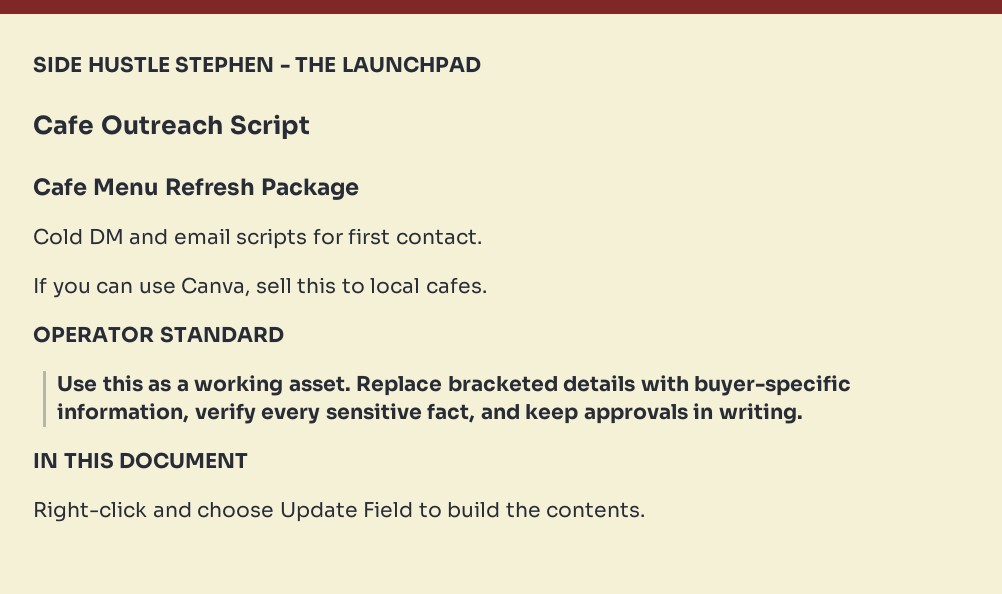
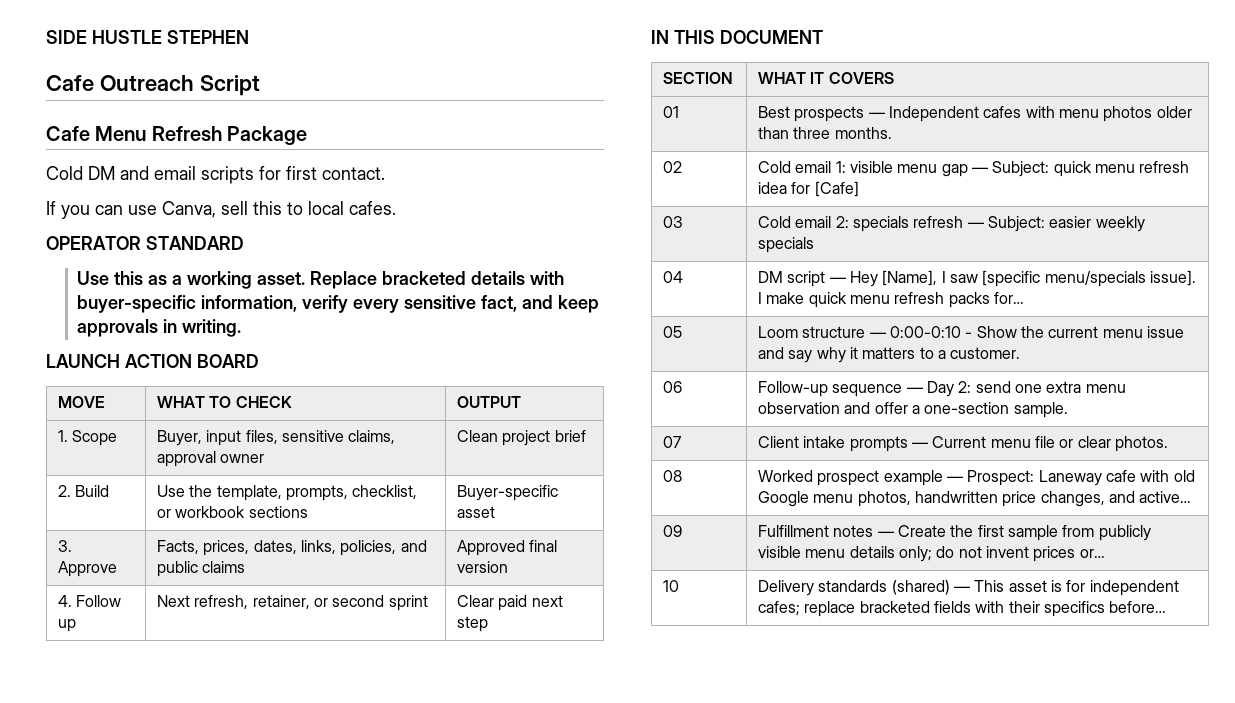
[279,56,481,73] - THE LAUNCHPAD -> (249, 37) none
[33,452,249,469] [33,501,646,522] IN THIS DOCUMENT // Right-click and choose Update Field to build the contents. -> [46,354,259,368] [58,396,106,408] [157,396,292,408] [457,396,522,408] [58,430,118,446] [157,430,396,446] [157,451,265,467] [457,430,586,446] [58,485,110,497] [157,485,418,501] [157,506,308,518] [457,485,559,501] [457,506,496,518] [58,540,73,552] [58,561,118,577] [157,540,427,556] [157,561,246,577] [457,540,558,556] [457,561,509,573] [58,595,122,607] [58,619,77,632] [157,595,428,611] [457,595,563,611] [457,616,489,632] [651,30,823,44] [663,72,734,84] [758,72,894,84] [663,106,680,118] [758,106,1192,122] [758,127,892,139] [663,161,683,173] [758,161,1190,177] [758,181,859,197] [663,216,684,228] [758,216,1145,232] [758,237,815,253] [663,271,684,283] [758,270,1197,287] [758,292,1025,308] [663,326,683,338] [758,326,1185,338] [758,347,1021,363] [663,381,683,393] [758,381,1126,397] [758,402,1068,418] [663,436,682,448] [758,436,1169,452] [663,470,683,482] [758,470,1195,486] [758,491,1192,507] [663,525,683,537] [758,525,1151,541] [758,546,1105,562] [663,580,680,592] [758,580,1179,596] [758,601,1167,617] LAUNCH ACTION BOARD // MOVE | WHAT TO CHECK | OUTPUT // 1. Scope | Buyer, input files, sensitive claims, approval owner | Clean project brief // 2. Build | Use the template, prompts, checklist, or workbook sections | Buyer-specific asset // 3. Approve | Facts, prices, dates, links, policies, and public claims | Approved final version // 4. Follow up | Next refresh, retainer, or second sprint | Clear paid next step // IN THIS DOCUMENT // SECTION | WHAT IT COVERS // 01 | Best prospects — Independent cafes with menu photos older than three months. // 02 | Cold email 1: visible menu gap — Subject: quick menu refresh idea for [Cafe] // 03 | Cold email 2: specials refresh — Subject: easier weekly specials // 04 | DM script — Hey [Name], I saw [specific menu/specials issue]. I make quick menu refresh packs for… // 05 | Loom structure — 0:00-0:10 - Show the current menu issue and say why it matters to a customer. // 06 | Follow-up sequence — Day 2: send one extra menu observation and offer a one-section sample. // 07 | Client intake prompts — Current menu file or clear photos. // 08 | Worked prospect example — Prospect: Laneway cafe with old Google menu photos, handwritten price changes, and active… // 09 | Fulfillment notes — Create the first sample from publicly visible menu details only; do not invent prices or… // 10 | Delivery standards (shared) — This asset is for independent cafes; replace bracketed fields with their specifics before…

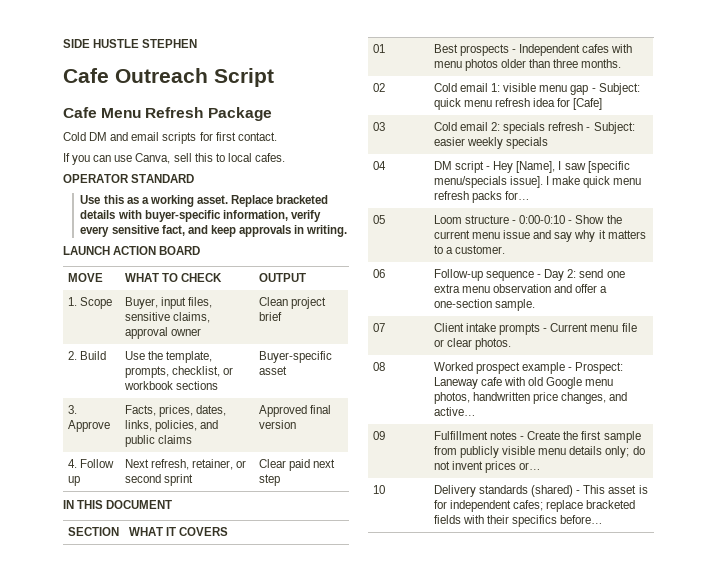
[868,112,885,118] — -> [512,49,517,53] -
[972,167,989,173] — -> [591,88,596,92] -
[967,222,984,228] — -> [586,127,591,131] -
[829,277,846,283] — -> [486,166,491,170] -
[869,332,886,338] — -> [512,220,517,224] -
[906,387,923,393] — -> [537,274,542,278] -
[912,442,929,448] — -> [543,328,548,332] -
[947,476,964,482] — -> [568,367,573,371] -
[877,531,894,537] — -> [520,436,525,440] -
[954,586,971,592] — -> [576,490,581,494] -

